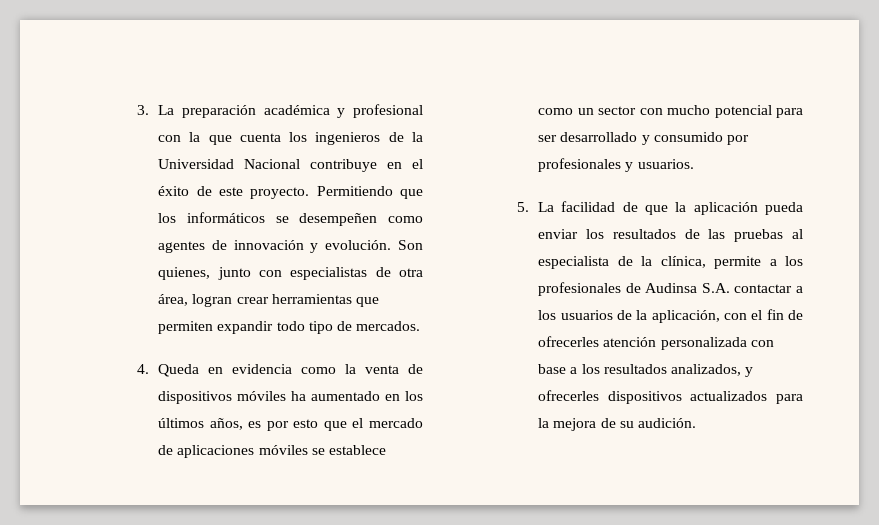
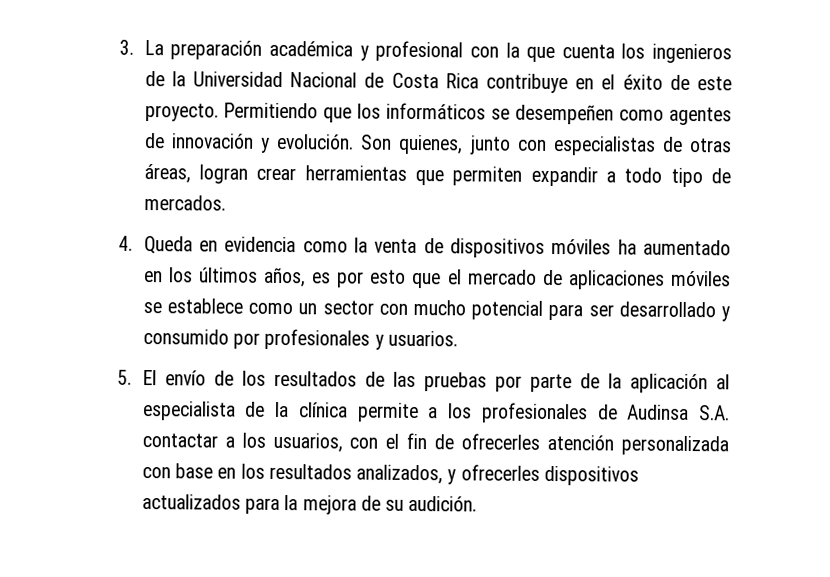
(301, 164) none -> [364,72,479,89] de Costa Rica
[399,268,423,277] [158,294,189,306] otra área, -> [690,138,733,153] [143,164,191,184] otras áreas,
(274, 327) none -> [606,171,617,183] a
[538,201,803,215] [538,229,579,239] La facilidad de que la aplicación pueda enviar -> [142,370,234,386] El envío de
(784, 235) none -> [494,373,708,394] por parte de la aplicación
[660,256,706,268] clínica, -> [298,402,348,418] clínica
[560,310,720,323] usuarios de la aplicación, -> [272,432,343,453] usuarios,
[570,367,578,374] a -> [217,467,237,479] en

